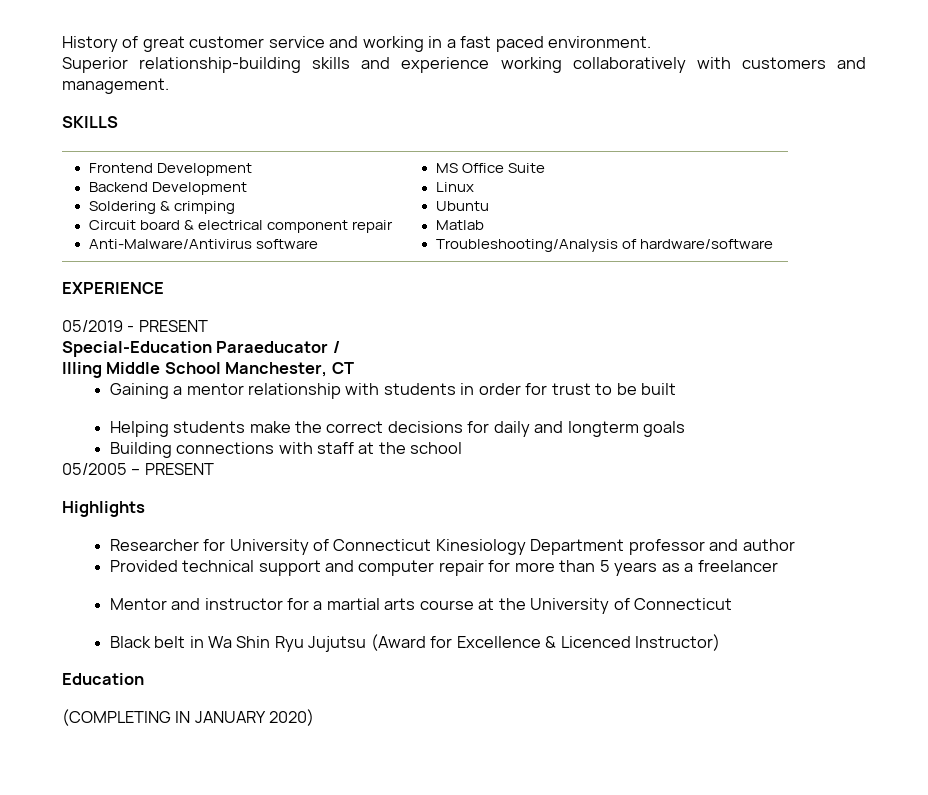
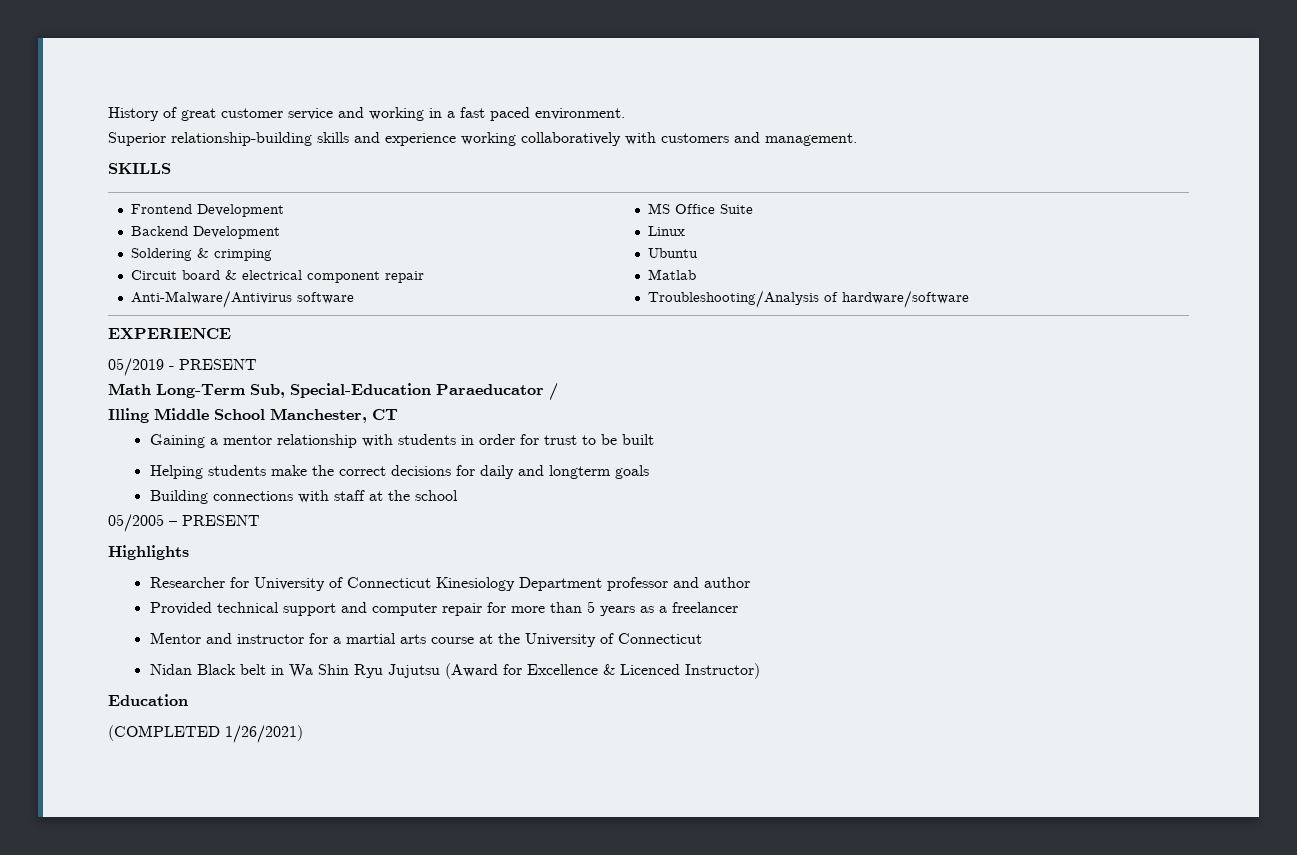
(208, 326) none -> [108,383,285,398] Math Long-Term Sub,
(733, 604) none -> [149,664,192,675] Nidan
[62,709,315,726] (COMPLETING IN JANUARY 2020) -> [108,725,303,743] (COMPLETED 1/26/2021)

